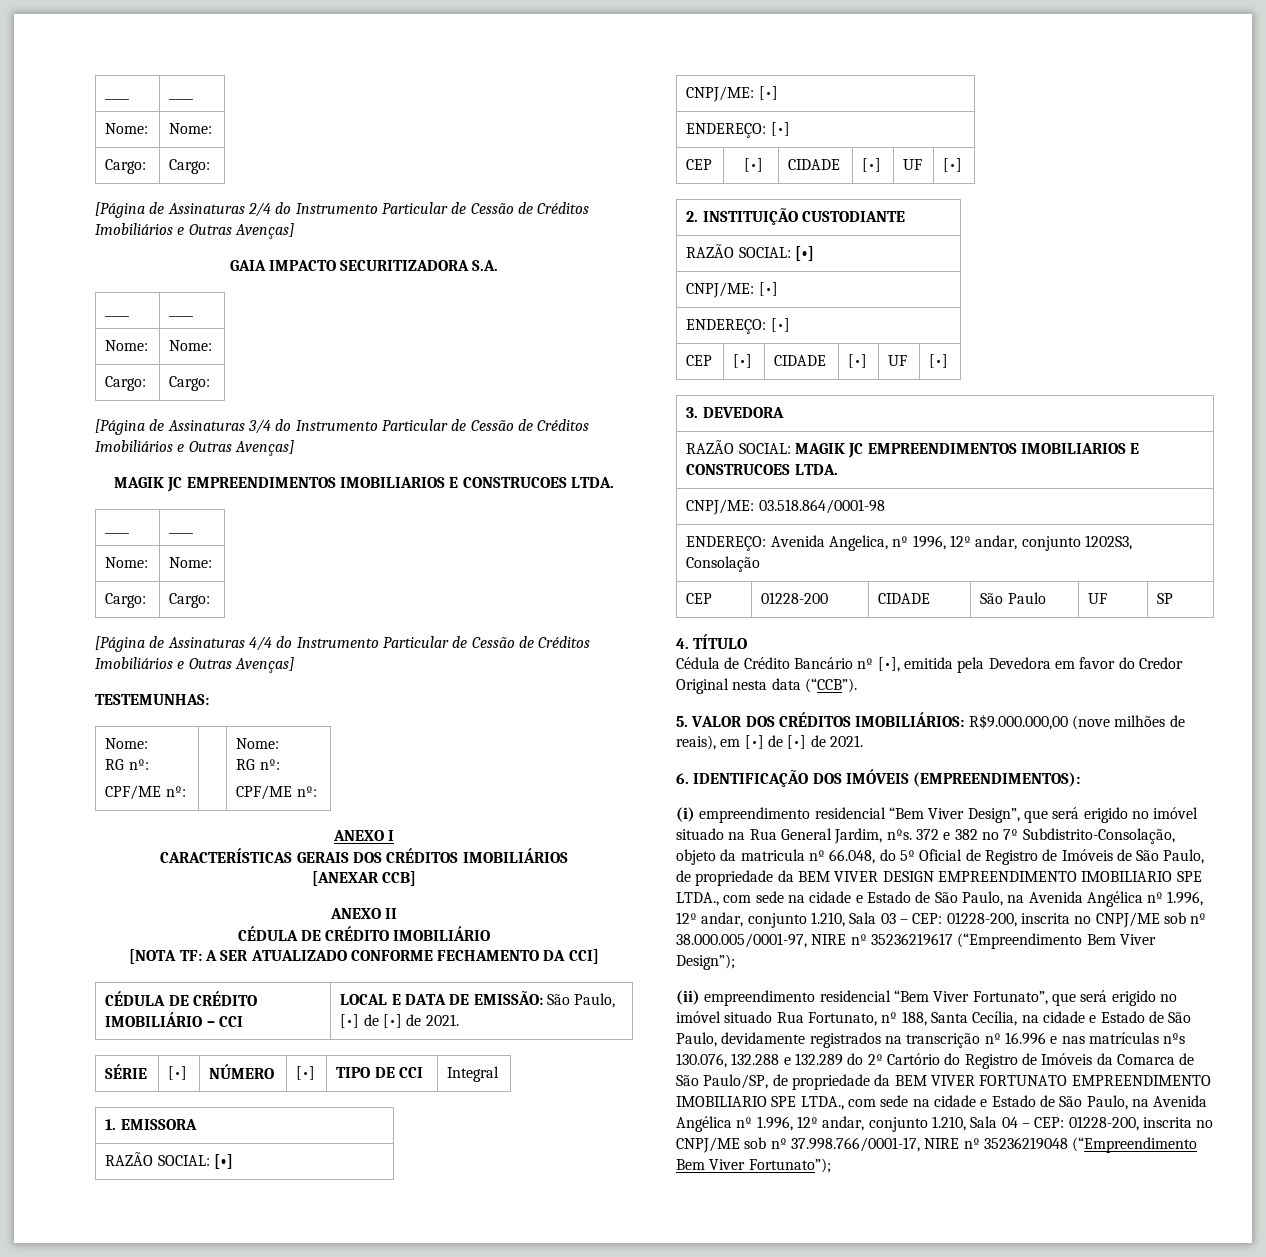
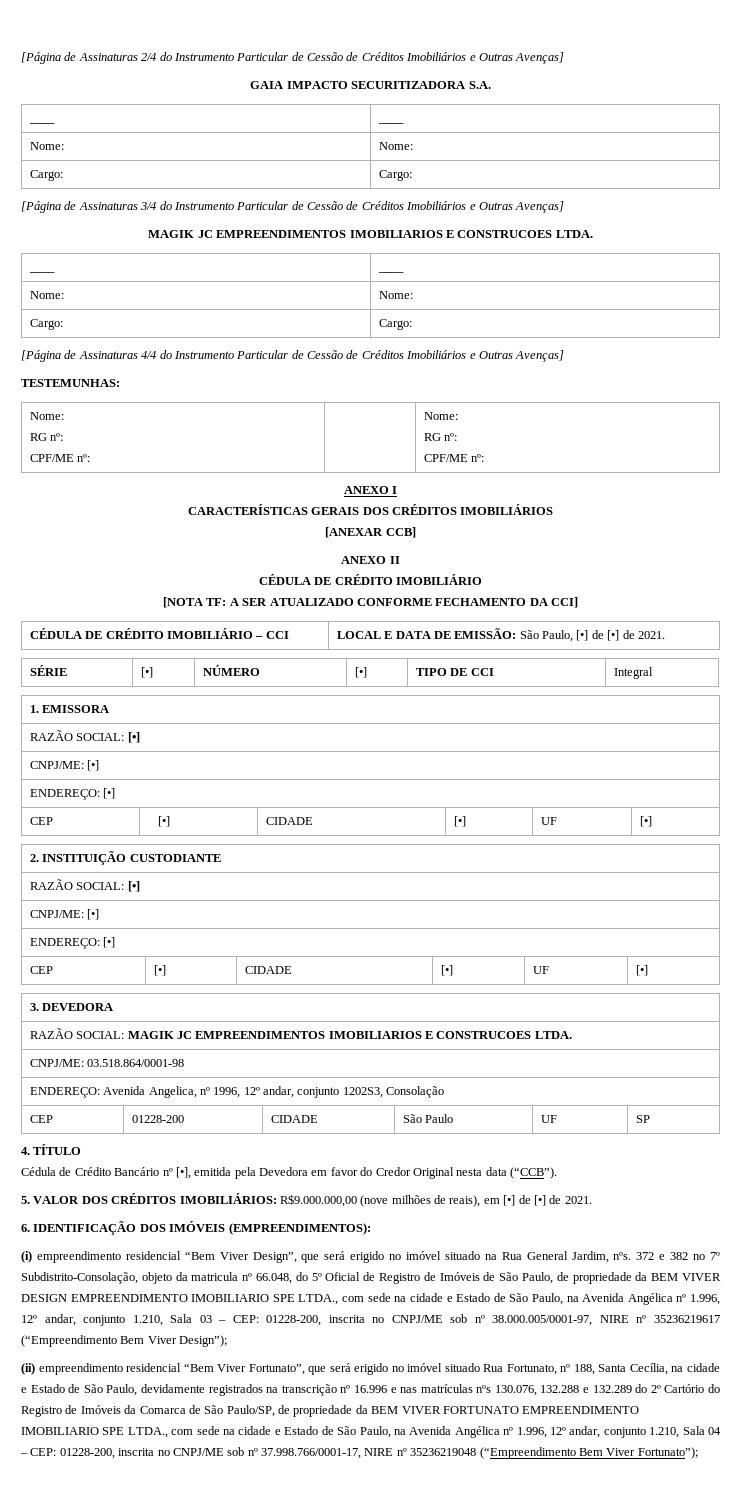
[105,98,130,100] [169,98,194,100] [105,123,149,134] [169,123,213,134] [105,159,147,174] [169,159,211,174] ____ | ____ // Nome: | Nome: // Cargo: | Cargo: // -> (21, 58) none

